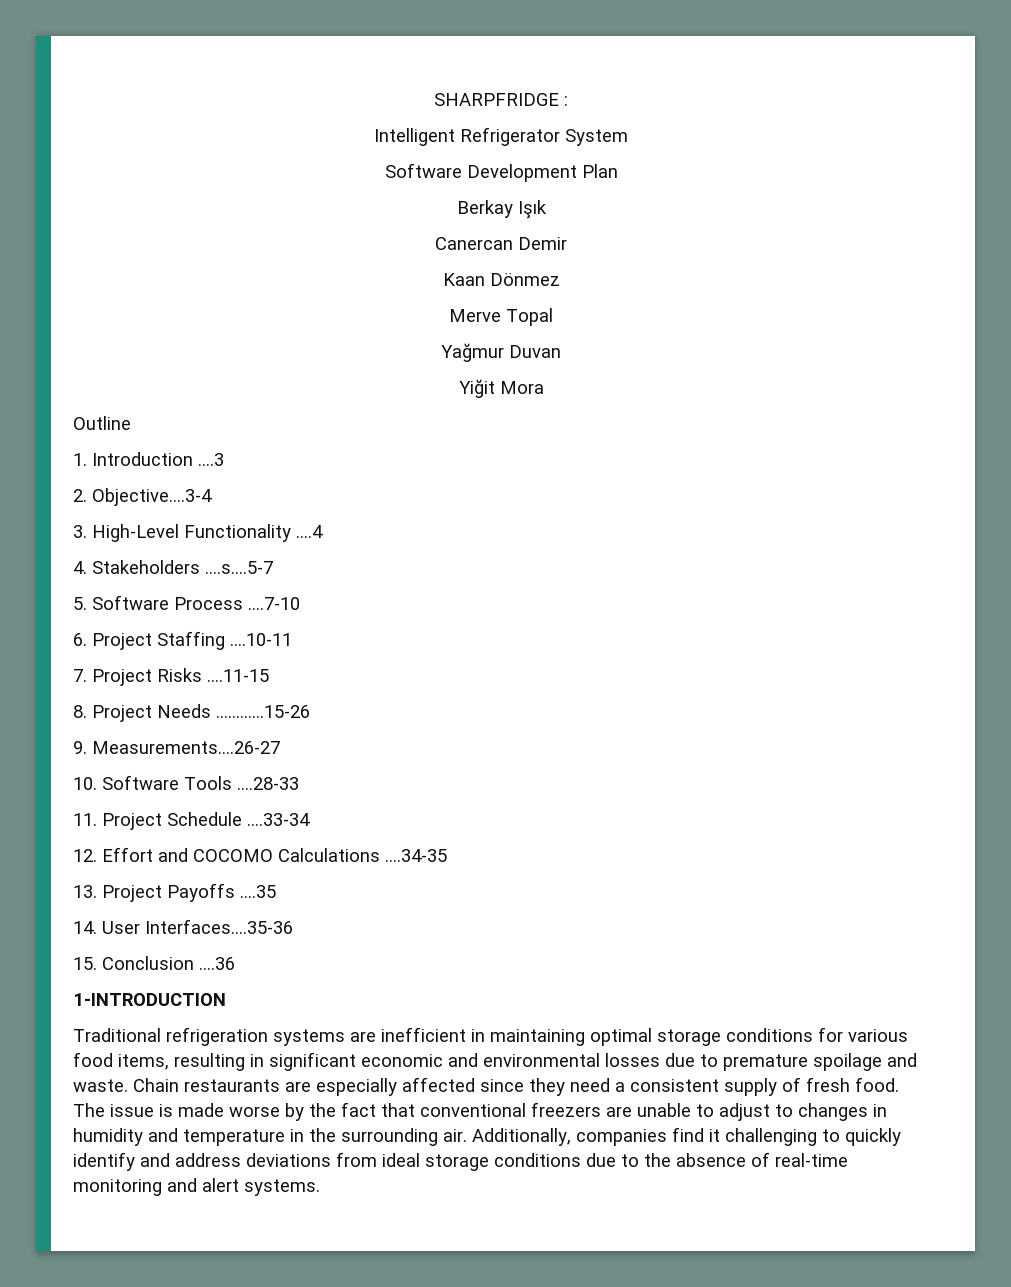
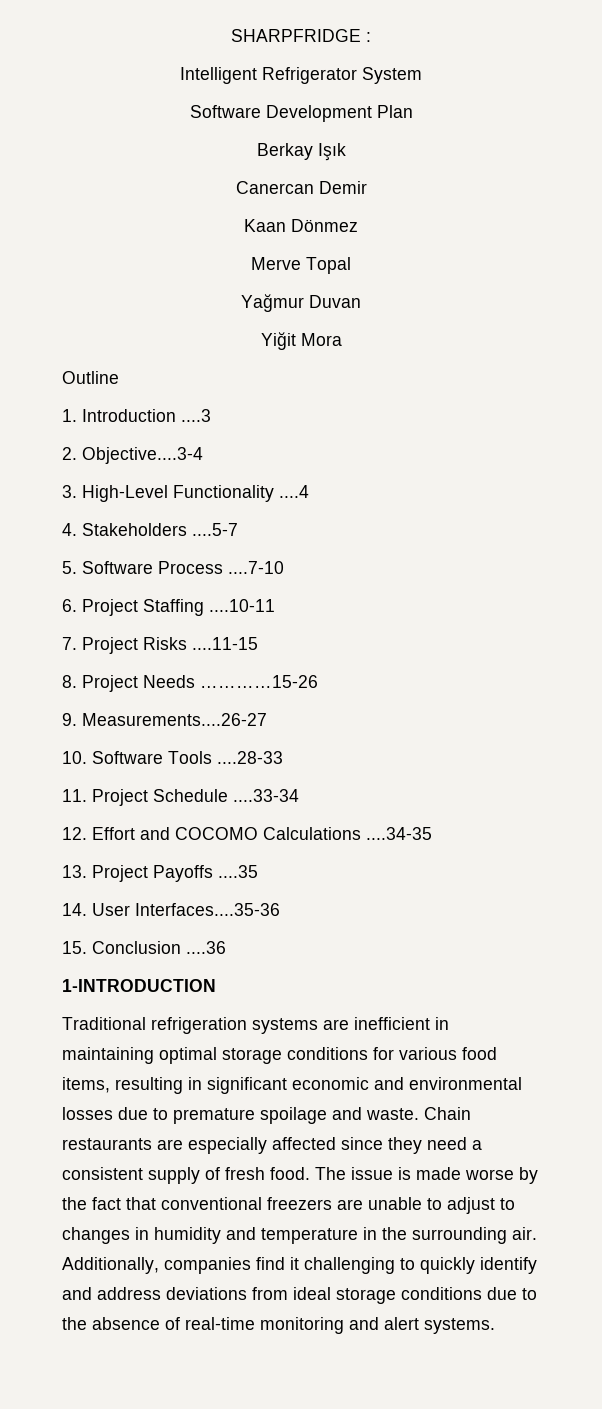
[205,561,273,574] ....s....5-7 -> [192,523,238,536] ....5-7

